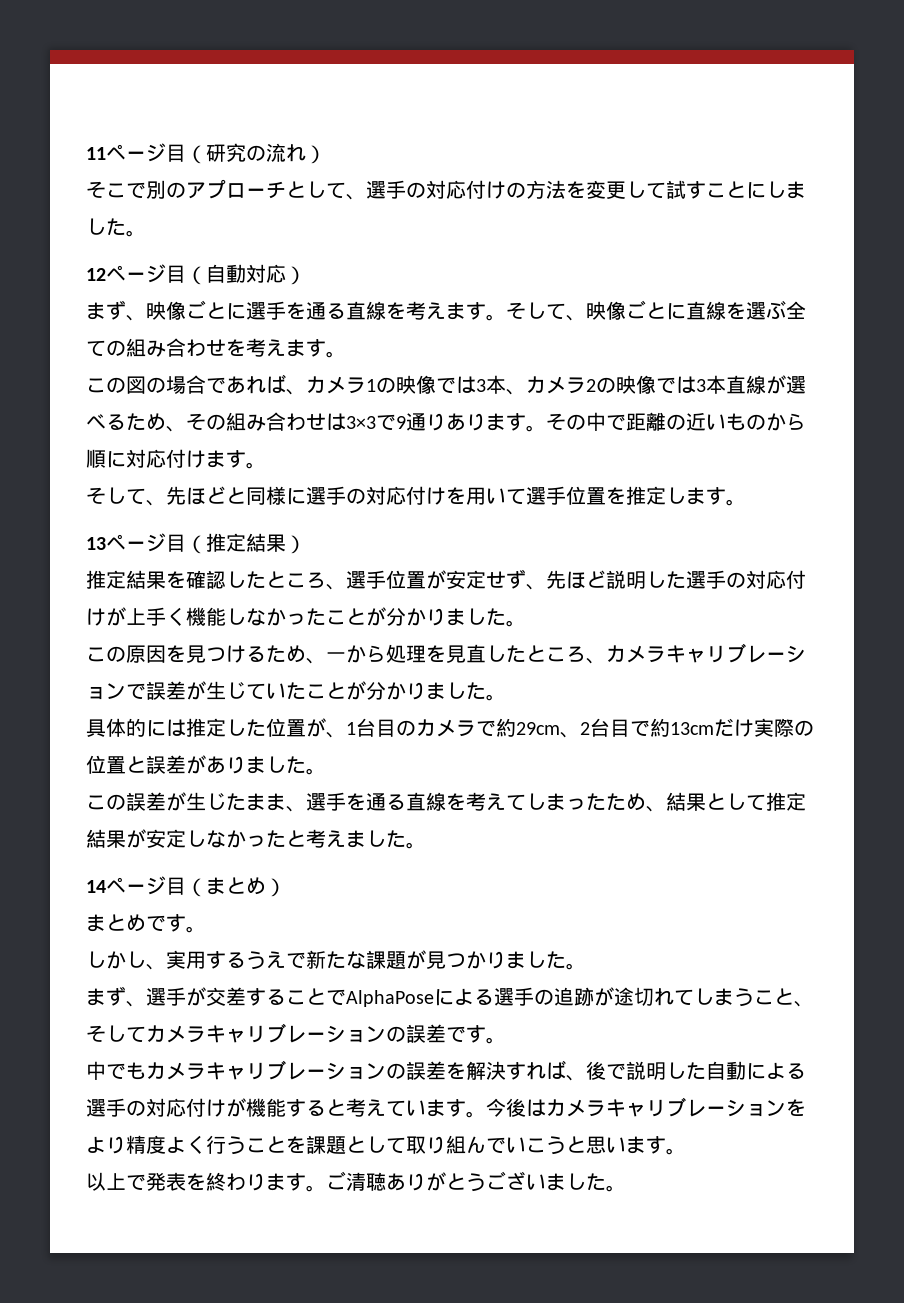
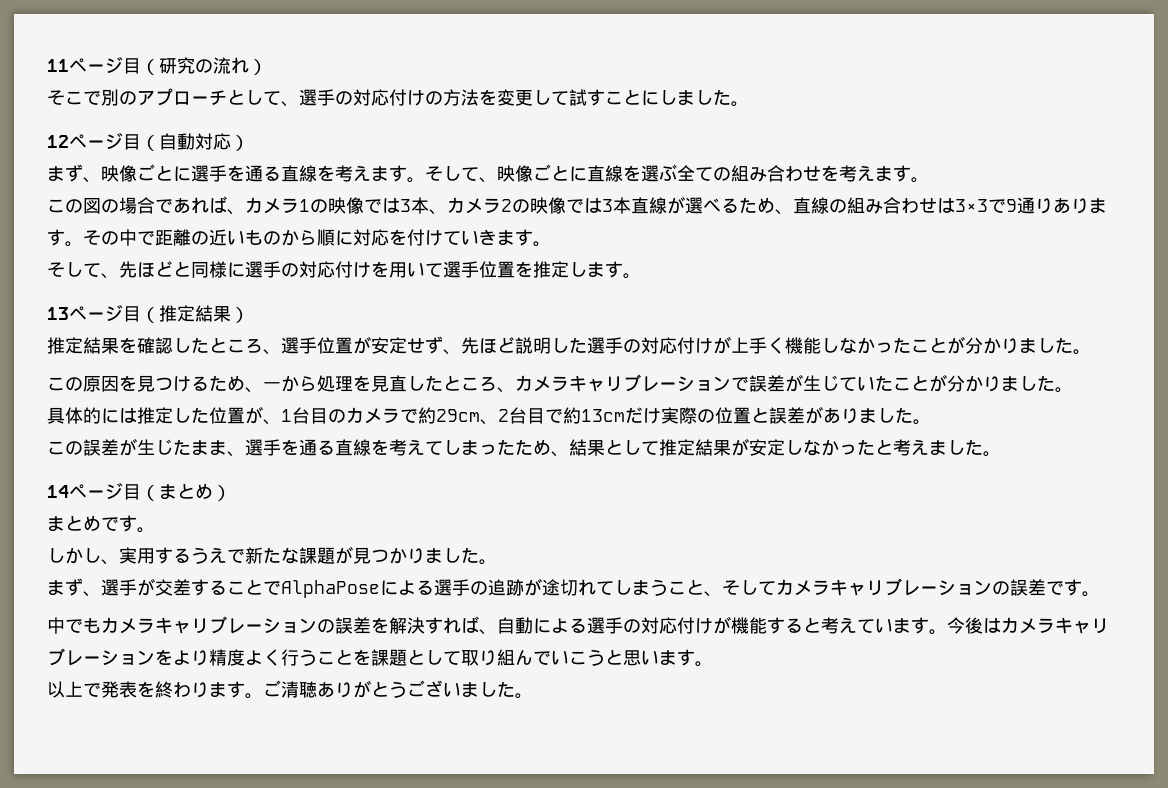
[186,413,206,430] そ -> [793,197,829,214] 直線
[166,449,206,468] 付け -> [389,229,497,246] を付けていき
[586,1061,706,1080] 後で説明した -> (497, 632) none

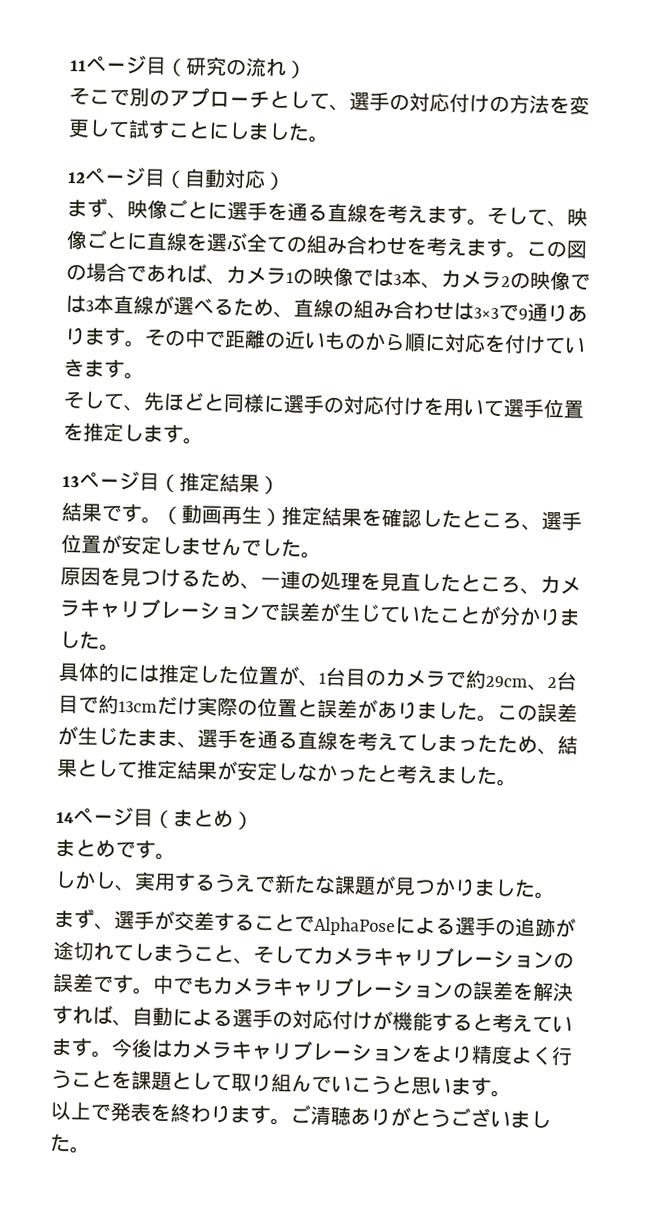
(929, 180) // -> (527, 255) none
(249, 315) none -> [61,501,282,528] 結果です。（動画再生）
[407,336,1091,355] [47,377,83,391] せず、先ほど説明した選手の対応付けが上手く機能しなかったことが分かりました。 // この -> [161,536,322,559] しませんでした。 //
[281,375,317,392] から -> [280,570,321,590] 連の
(931, 422) // -> (498, 718) none
(1100, 594) // -> (154, 991) none

